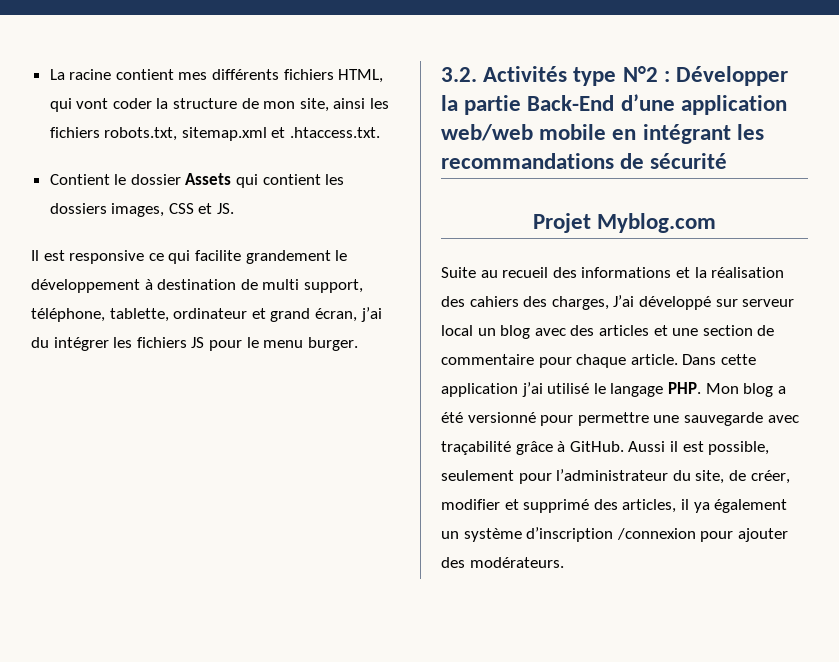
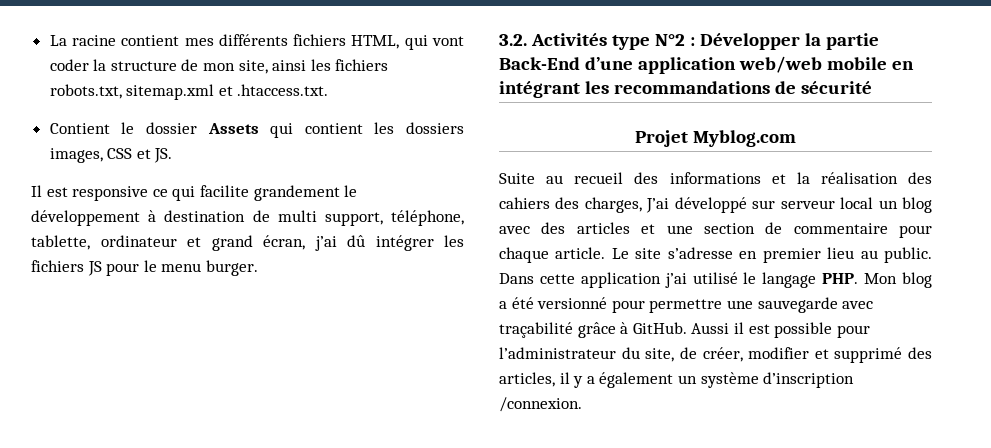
[31,337,49,348] du -> [347,235,365,247] dû
(678, 359) none -> [611,247,933,263] Le site s’adresse en premier lieu au public.
[708,441,770,455] [441,470,514,481] possible, seulement -> [774,322,833,338] possible
[693,502,710,513] ya -> [573,376,595,388] y a
[616,528,788,542] [441,557,564,568] /connexion pour ajouter des modérateurs. -> [499,397,582,412] /connexion.

